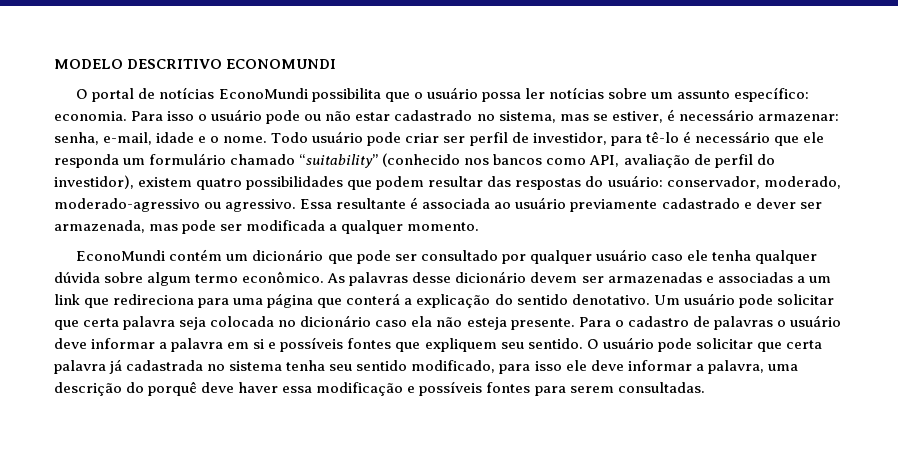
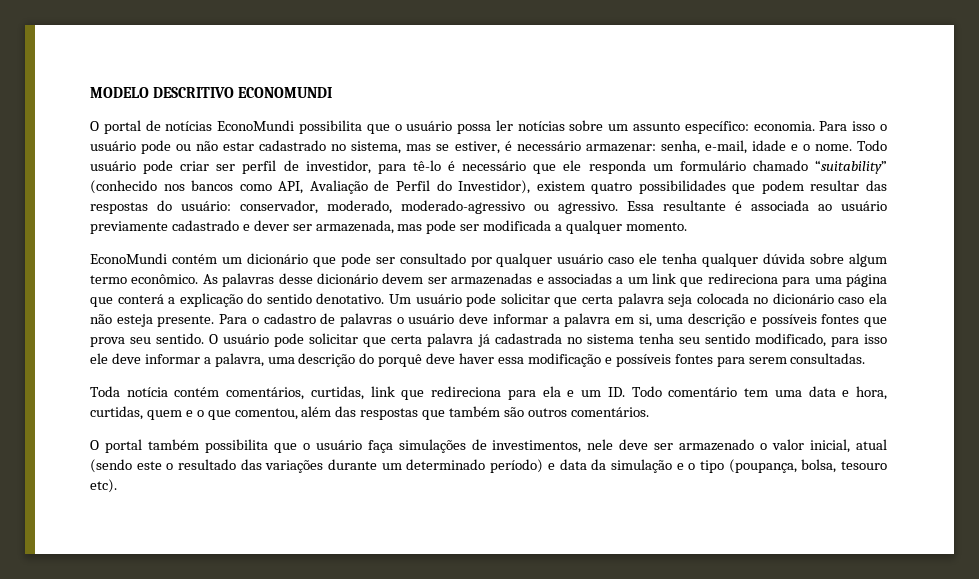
[623,154,775,168] [54,175,134,189] avaliação de perfil do investidor), -> [309,180,531,194] Avaliação de Perfil do Investidor),
[253,339,265,349] si -> [638,313,746,327] si, uma descrição
[424,338,497,352] expliquem -> [90,337,125,347] prova
(705, 387) none -> [90,386,887,400] [90,406,649,420] [90,439,888,453] [90,459,888,473] [90,479,117,493] // Toda notícia contém comentários, curtidas, link que redireciona para ela e um ID. Todo comentário tem uma data e hora, curtidas, quem e o que comentou, além das respostas que também são outros comentários. // O portal também possibilita que o usuário faça simulações de investimentos, nele deve ser armazenado o valor inicial, atual (sendo este o resultado das variações durante um determinado período) e data da simulação e o tipo (poupança, bolsa, tesouro etc).

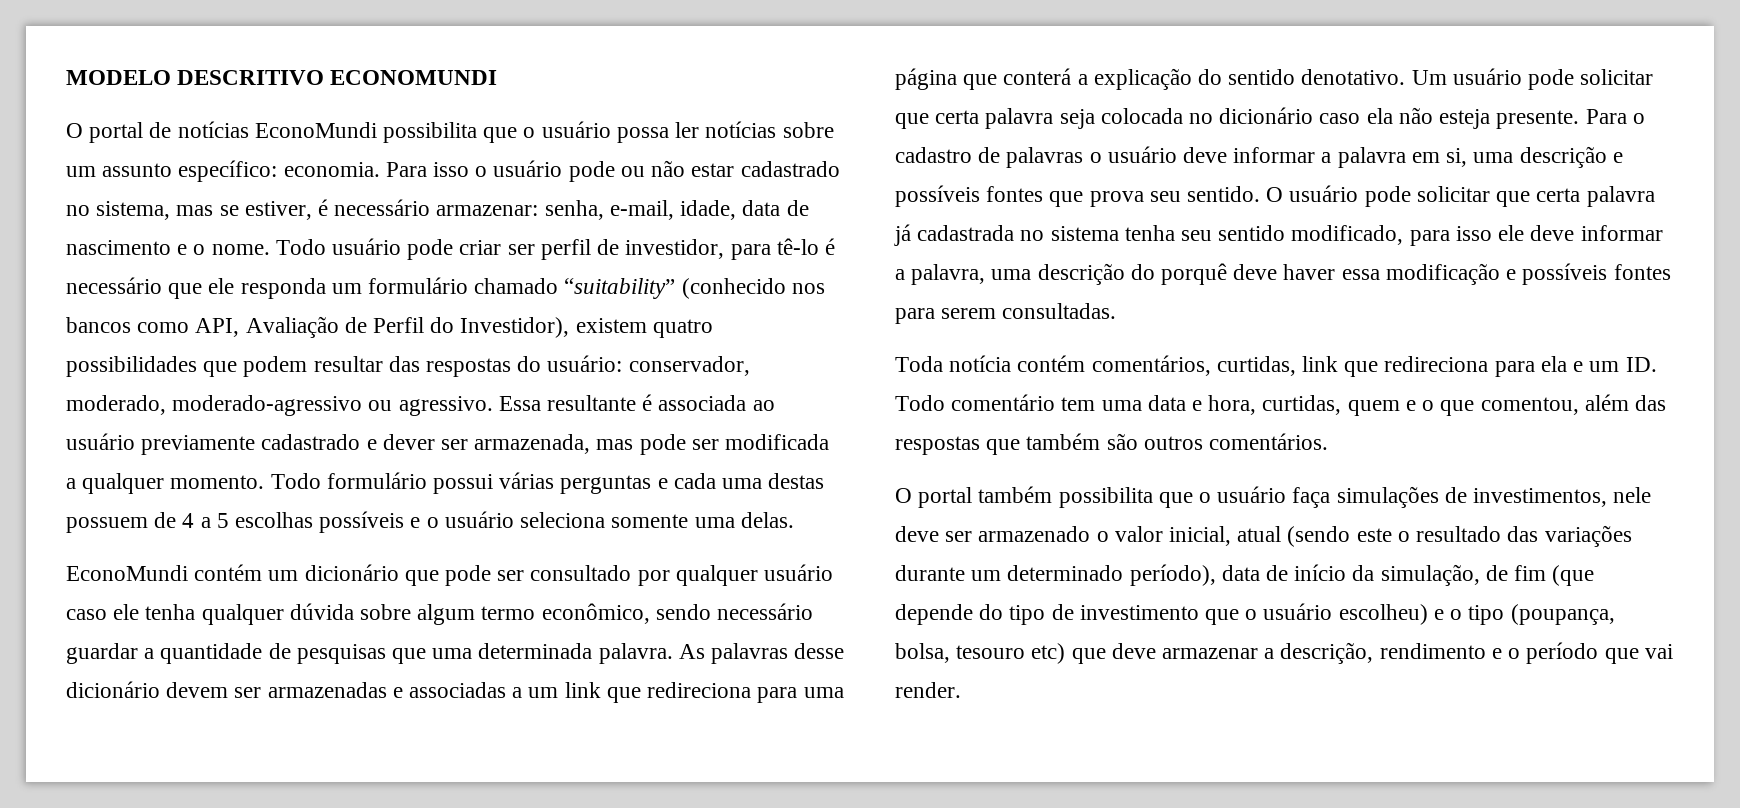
[751,140,786,151] idade -> [680,200,809,220] [66,240,171,255] idade, data de nascimento
(687, 226) none -> [270,472,825,494] [66,511,794,533] Todo formulário possui várias perguntas e cada uma destas possuem de 4 a 5 escolhas possíveis e o usuário seleciona somente uma delas.
[131,274,199,284] econômico. -> [541,603,814,624] [66,643,673,664] econômico, sendo necessário guardar a quantidade de pesquisas que uma determinada palavra.
[490,459,672,473] período) e data da simulação -> [1129,564,1595,586] [895,603,1428,625] período), data de início da simulação, de fim (que depende do tipo de investimento que o usuário escolheu)
[90,479,117,493] etc). -> [1031,642,1673,664] [895,682,961,698] etc) que deve armazenar a descrição, rendimento e o período que vai render.

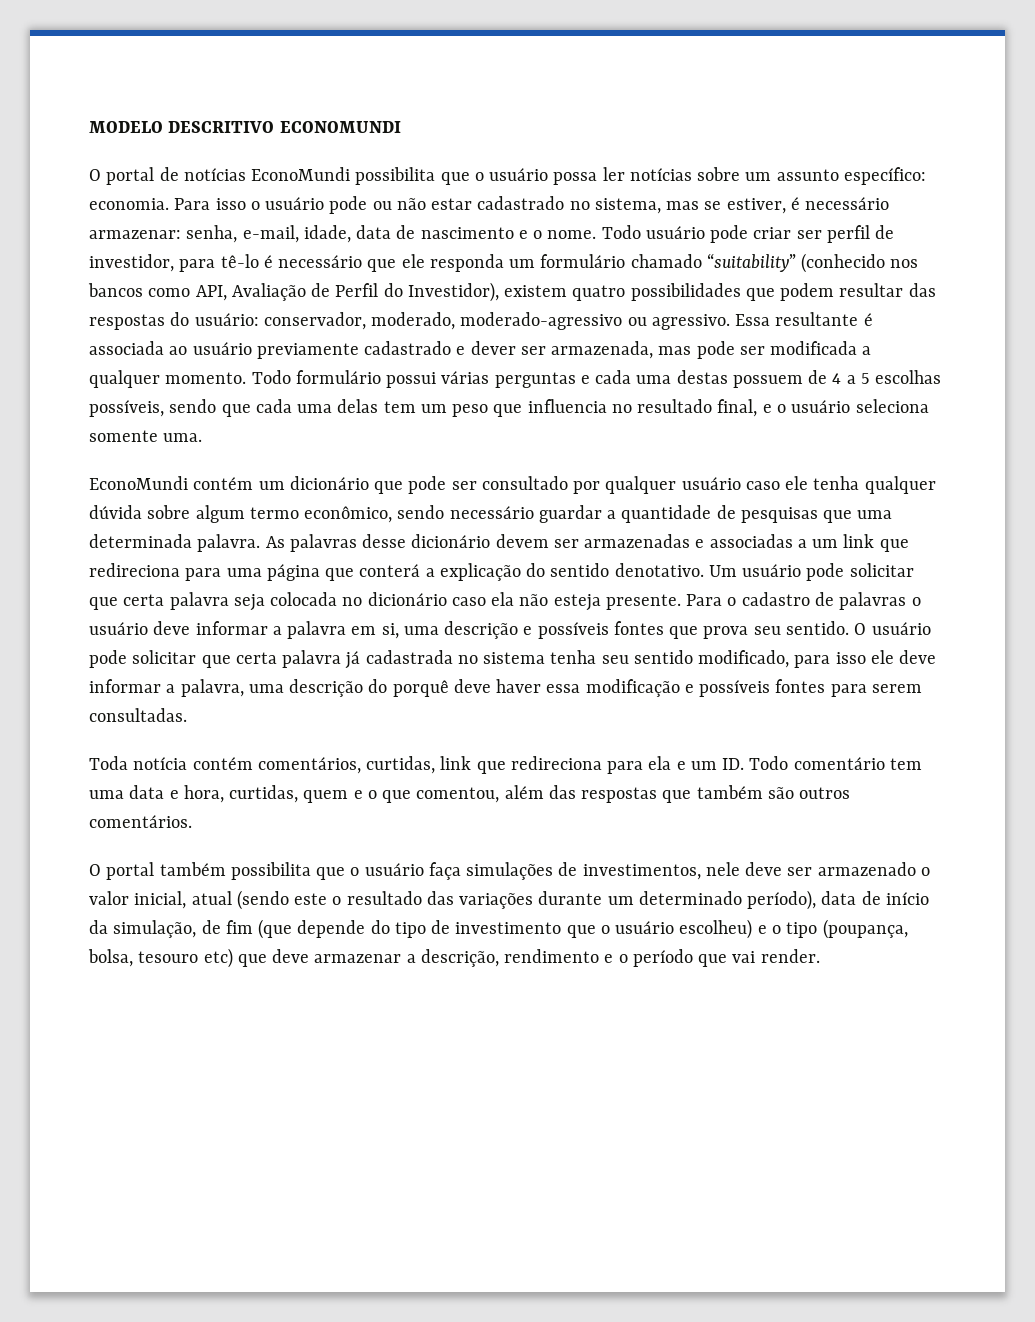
[319,511,405,533] possíveis -> [89,399,758,417] possíveis, sendo que cada uma delas tem um peso que influencia no resultado final,
[694,512,794,528] uma delas. -> [163,433,203,442] uma.

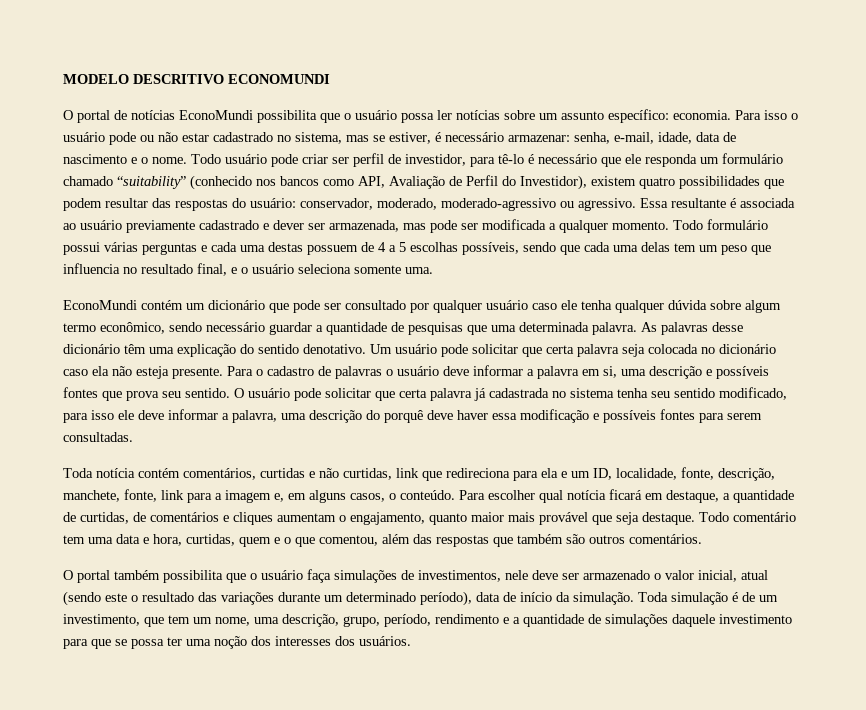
[495,534,909,552] [89,563,435,581] devem ser armazenadas e associadas a um link que redireciona para uma página que conterá a -> [124,344,174,354] têm uma
(361, 765) none -> [260,468,339,478] curtidas e não
[722,758,745,770] ID. -> [593,467,775,481] [63,489,794,503] [63,512,695,525] ID, localidade, fonte, descrição, manchete, fonte, link para a imagem e, em alguns casos, o conteúdo. Para escolher qual notícia ficará em destaque, a quantidade de curtidas, de comentários e cliques aumentam o engajamento, quanto maior mais provável que seja destaque.
[113,919,908,939] [88,948,820,968] simulação, de fim (que depende do tipo de investimento que o usuário escolheu) e o tipo (poupança, bolsa, tesouro etc) que deve armazenar a descrição, rendimento e o período que vai render. -> [573,592,778,605] [63,614,792,627] [63,636,411,649] simulação. Toda simulação é de um investimento, que tem um nome, uma descrição, grupo, período, rendimento e a quantidade de simulações daquele investimento para que se possa ter uma noção dos interesses dos usuários.

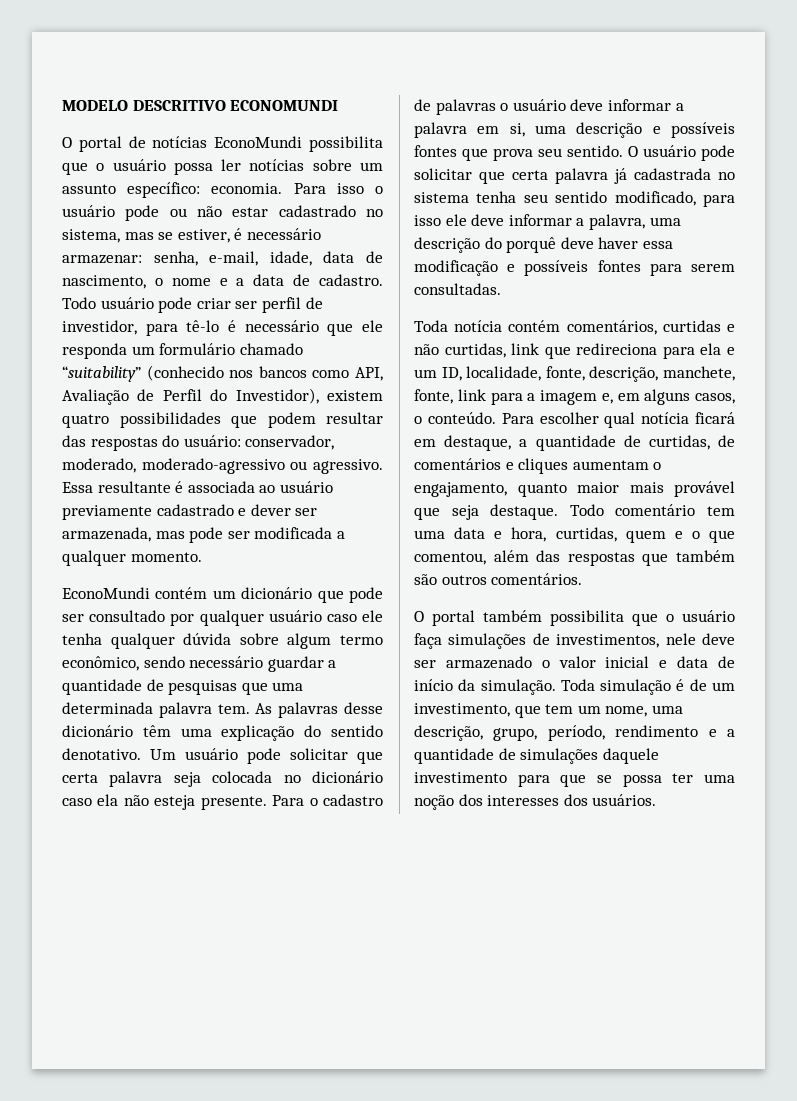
[63,154,187,164] nascimento e o nome. -> [62,274,383,289] nascimento, o nome e a data de cadastro.
[673,219,768,230] [63,242,771,255] [63,263,433,276] Todo formulário possui várias perguntas e cada uma destas possuem de 4 a 5 escolhas possíveis, sendo que cada uma delas tem um peso que influencia no resultado final, e o usuário seleciona somente uma. -> (202, 557) none
[592,322,637,335] palavra. -> [158,702,250,718] palavra tem.
[698,570,768,582] [63,591,472,606] inicial, atual (sendo este o resultado das variações durante um determinado período), -> [605,656,668,668] inicial e

